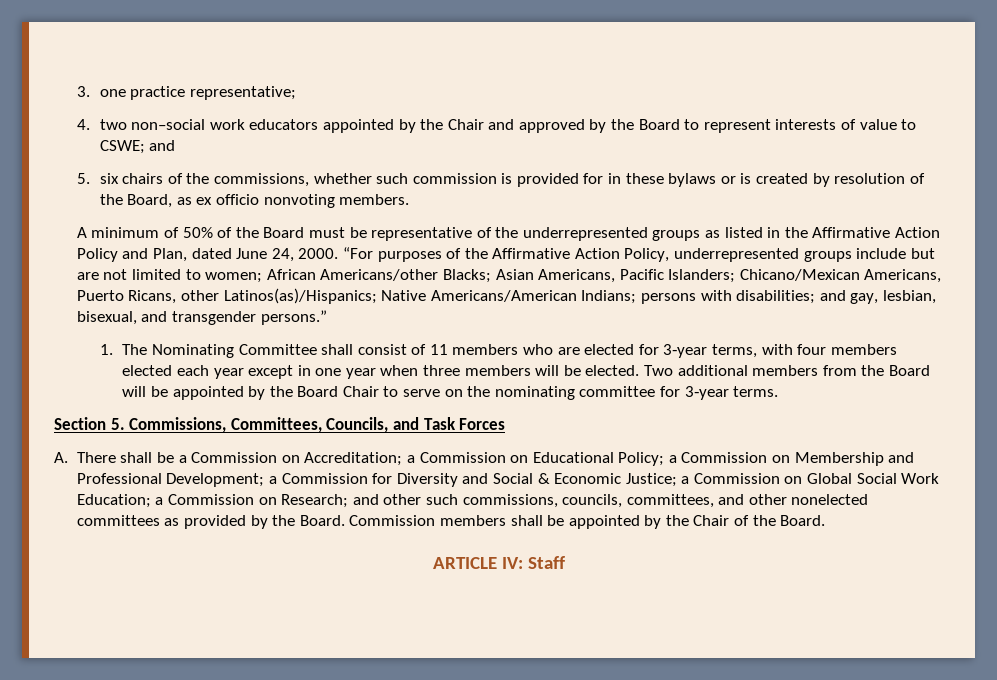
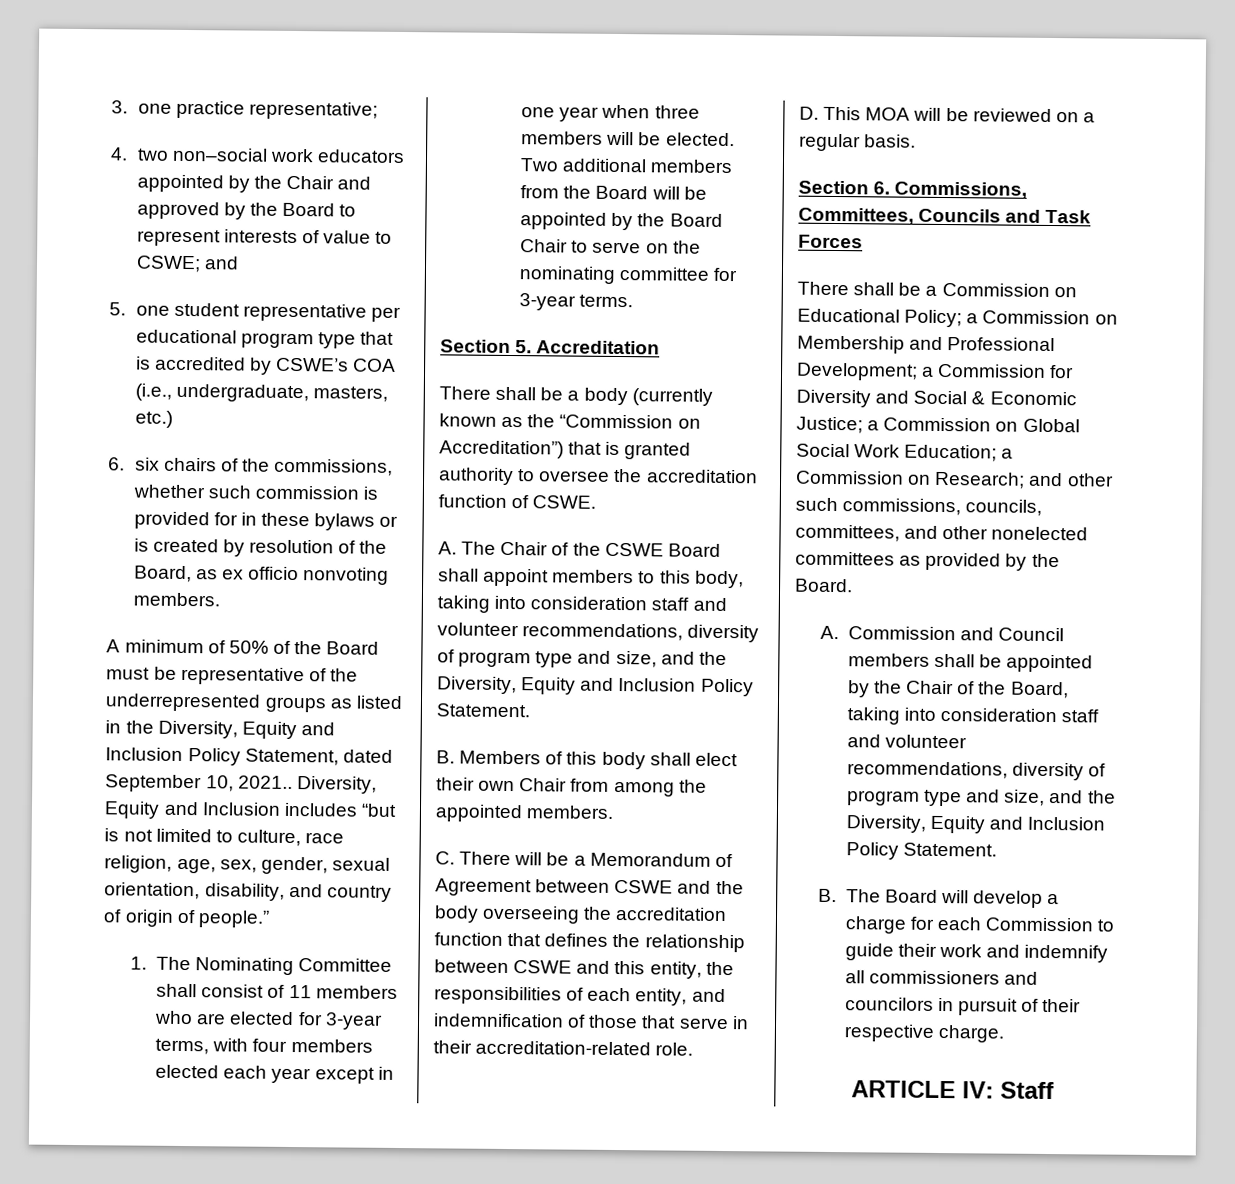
(90, 178) none -> [135,302,402,322] [135,329,395,349] [135,356,397,375] [134,383,389,403] [134,410,173,428] [108,457,126,471] one student representative per educational program type that is accredited by CSWE’s COA (i.e., undergraduate, masters, etc.) // 6.
[812,227,940,238] [76,247,935,262] [76,269,942,283] [76,288,936,304] [76,310,327,325] Affirmative Action Policy and Plan, dated June 24, 2000. “For purposes of the Affirmative Action Policy, underrepresented groups include but are not limited to women; African Americans/other Blacks; Asian Americans, Pacific Islanders; Chicano/Mexican Americans, Puerto Ricans, other Latinos(as)/Hispanics; Native Americans/American Indians; persons with disabilities; and gay, lesbian, bisexual, and transgender persons.” -> [157,720,335,740] [105,747,393,766] [105,774,377,794] [104,801,397,819] [104,828,345,847] [104,855,390,875] [104,882,392,902] [103,909,270,928] Diversity, Equity and Inclusion Policy Statement, dated September 10, 2021.. Diversity, Equity and Inclusion includes “but is not limited to culture, race religion, age, sex, gender, sexual orientation, disability, and country of origin of people.”
(125, 424) none -> [536,340,661,355] [439,386,713,406] [439,413,701,429] [439,440,692,460] [438,467,758,486] [438,494,597,509] [438,541,721,557] [438,568,744,589] [437,595,727,613] [437,622,760,643] [437,649,727,668] [437,676,754,697] [436,703,530,718] [436,750,738,770] [436,777,707,797] [435,804,615,823] [435,851,733,868] [435,878,744,897] [434,905,728,924] [434,932,745,953] [434,959,734,979] [434,986,726,1006] [433,1013,749,1030] [433,1040,694,1056] [799,106,1095,123] [799,133,917,152] [798,180,891,195] Accreditation // There shall be a body (currently known as the “Commission on Accreditation”) that is granted authority to oversee the accreditation function of CSWE. // A. The Chair of the CSWE Board shall appoint members to this body, taking into consideration staff and volunteer recommendations, diversity of program type and size, and the Diversity, Equity and Inclusion Policy Statement. // B. Members of this body shall elect their own Chair from among the appointed members. // C. There will be a Memorandum of Agreement between CSWE and the body overseeing the accreditation function that defines the relationship between CSWE and this entity, the responsibilities of each entity, and indemnification of those that serve in their accreditation-related role. // D. This MOA will be reviewed on a regular basis. // Section 6.
[326,417,389,433] Councils, -> [918,208,1002,223] Councils
[54,452,68,463] A. -> (863, 241) none
[304,452,529,466] Accreditation; a Commission on -> (1077, 292) none
[349,515,436,526] Commission -> [820,625,1065,642] // A. Commission and Council
[780,515,826,526] Board. -> [1010,681,1069,699] [846,707,1100,725] [846,734,968,749] [846,761,1107,781] [846,789,1116,807] [845,815,1106,834] [845,842,998,860] [818,888,1060,908] [844,916,1115,934] [844,943,1109,963] [844,970,1039,985] [844,997,1082,1016] [843,1024,1006,1043] Board, taking into consideration staff and volunteer recommendations, diversity of program type and size, and the Diversity, Equity and Inclusion Policy Statement. // B. The Board will develop a charge for each Commission to guide their work and indemnify all commissioners and councilors in pursuit of their respective charge.

